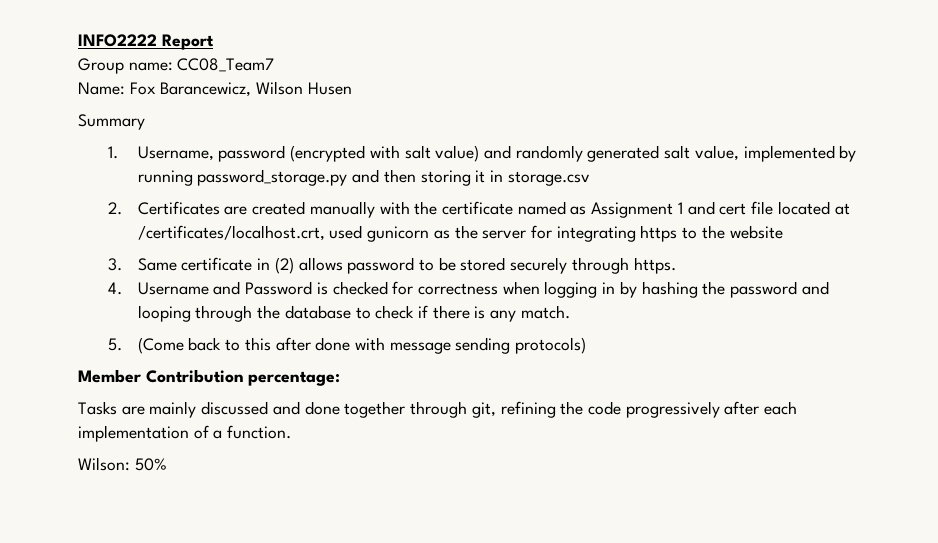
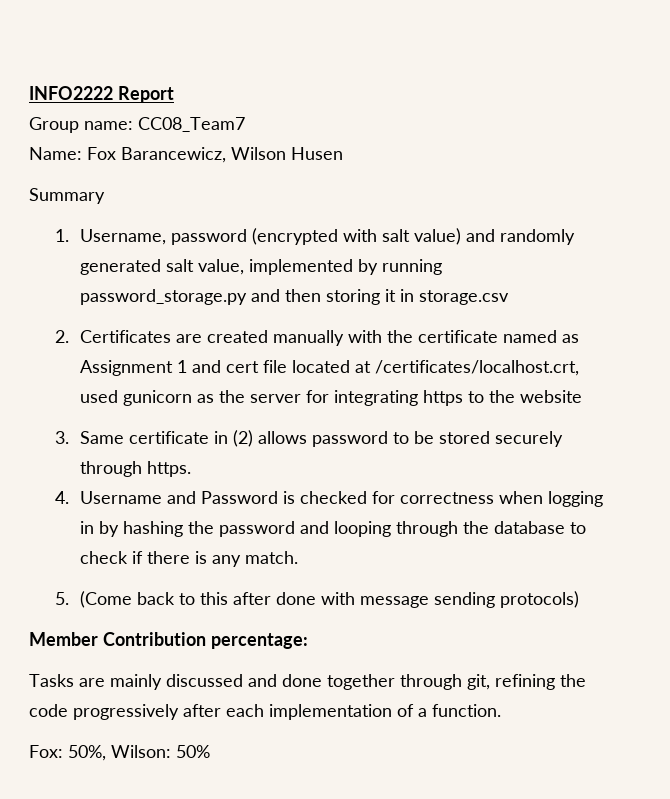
(292, 432) none -> [29,745,106,761] Fox: 50%,

